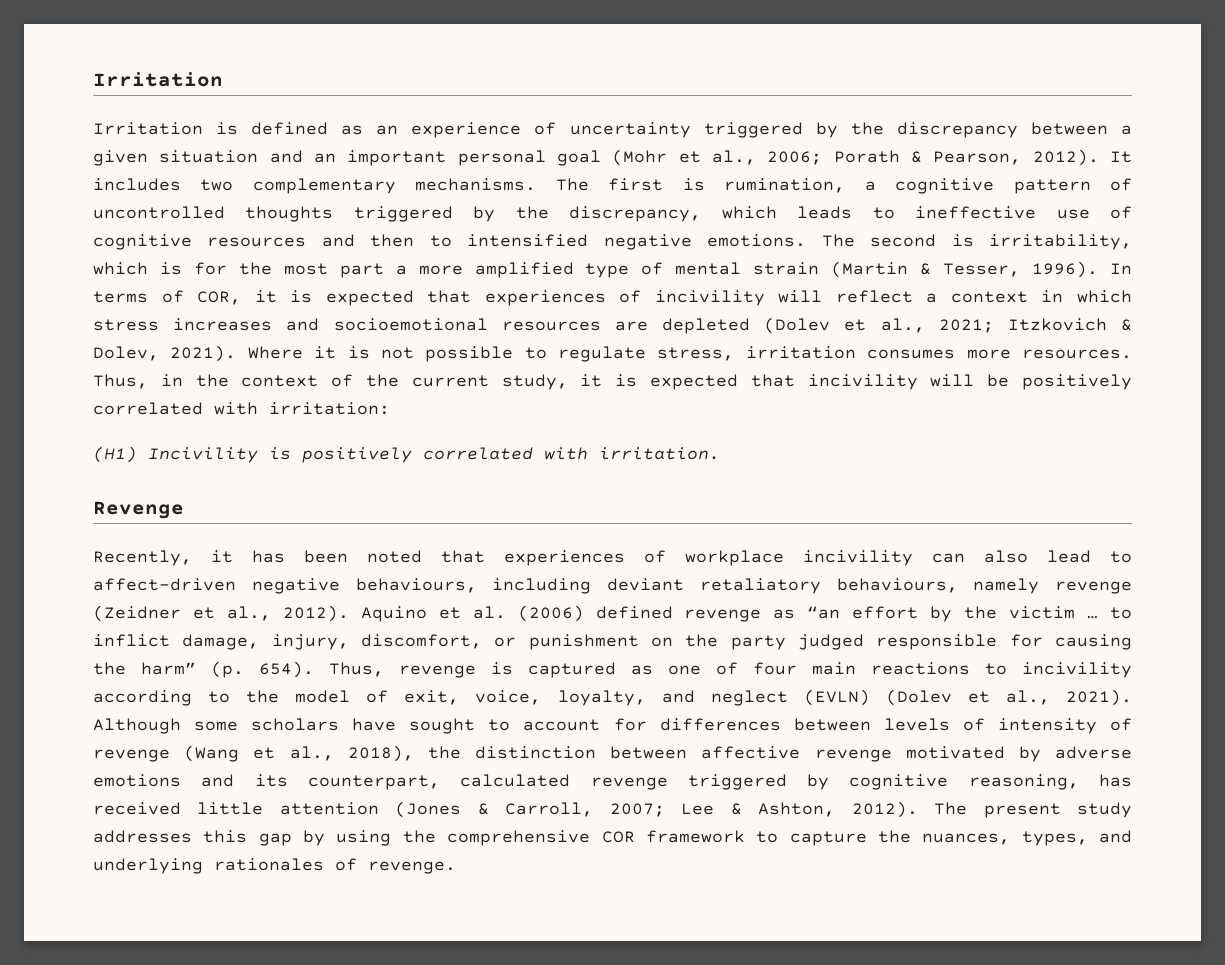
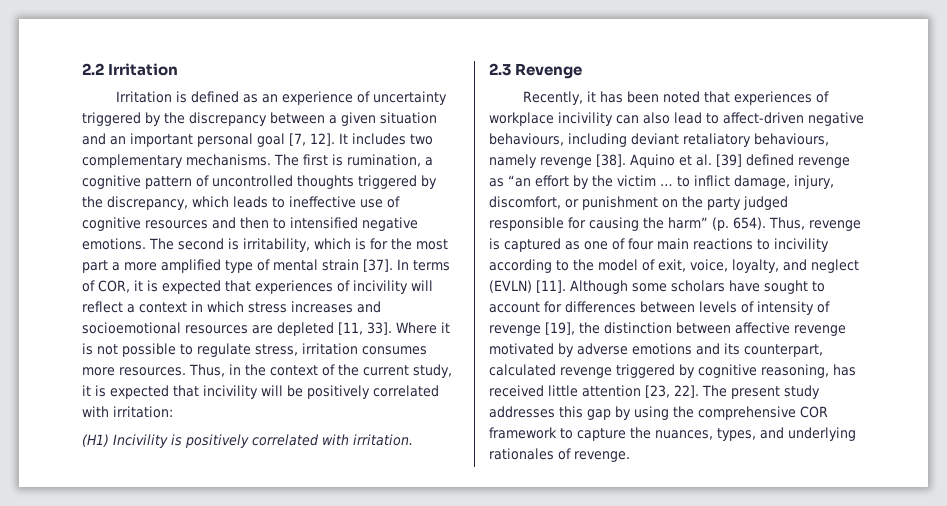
(93, 79) none -> [82,63,104,75] 2.2
[612,149,1099,166] (Mohr et al., 2006; Porath & Pearson, 2012). -> [289,133,335,146] [7, 12].
[831,261,1099,278] (Martin & Tesser, 1996). -> [363,259,393,272] [37].
[764,317,1132,334] [93,345,237,362] (Dolev et al., 2021; Itzkovich & Dolev, 2021). -> [338,322,392,335] [11, 33].
(720, 453) none -> [489,63,511,76] 2.3
[93,605,349,622] (Zeidner et al., 2012). -> [596,154,626,167] [38].
[517,605,584,622] (2006) -> [716,154,742,167] [39]
[885,689,1132,706] (Dolev et al., 2021). -> [536,280,566,293] [11].
[184,745,414,762] (Wang et al., 2018), -> [545,322,575,335] [19],
[395,801,918,818] (Jones & Carroll, 2007; Lee & Ashton, 2012). -> [645,385,699,398] [23, 22].

